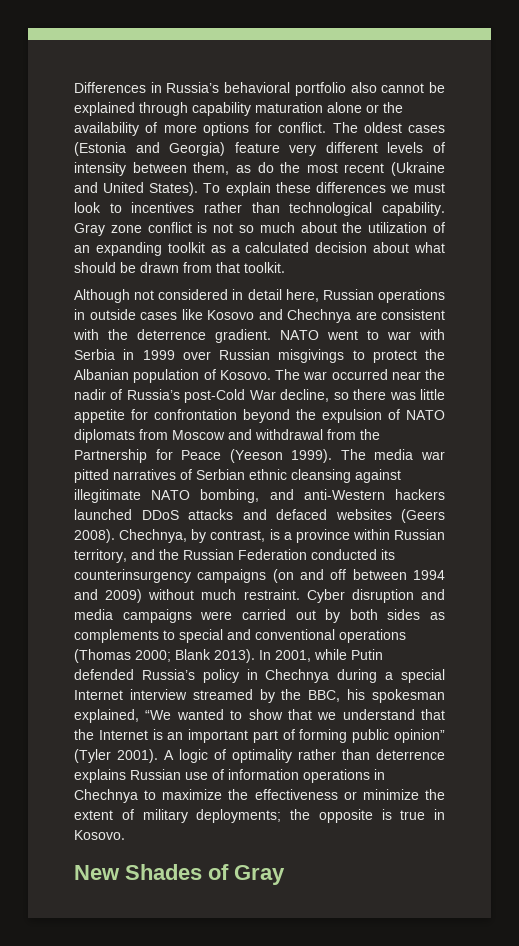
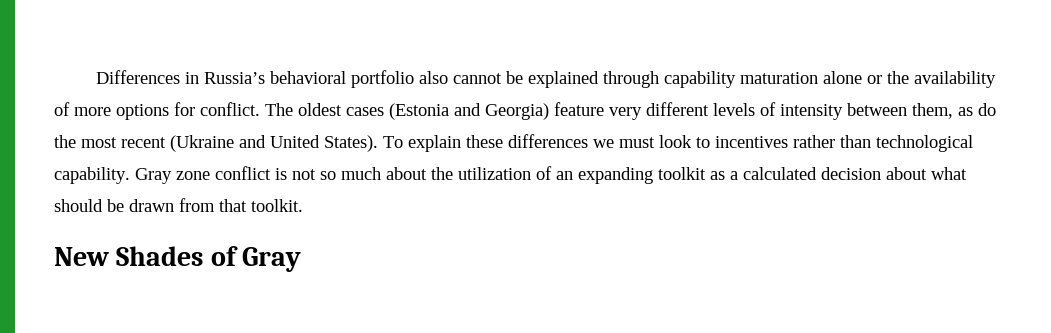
[74,289,445,303] [74,309,445,323] [73,329,445,343] [74,349,445,363] [74,369,445,383] [74,389,446,403] [74,409,445,423] [74,429,380,443] [74,449,445,463] [74,469,401,483] [74,489,445,503] [74,509,445,523] [74,529,445,543] [74,549,395,563] [74,569,445,583] [74,589,445,603] [74,609,445,623] [74,629,406,643] [74,649,383,663] [74,669,445,683] [74,689,445,703] [74,709,445,723] [74,729,445,743] [74,749,445,763] [74,769,385,783] [74,789,446,803] [74,809,445,823] [74,830,125,840] // Although not considered in detail here, Russian operations in outside cases like Kosovo and Chechnya are consistent with the deterrence gradient. NATO went to war with Serbia in 1999 over Russian misgivings to protect the Albanian population of Kosovo. The war occurred near the nadir of Russia’s post-Cold War decline, so there was little appetite for confrontation beyond the expulsion of NATO diplomats from Moscow and withdrawal from the Partnership for Peace (Yeeson 1999). The media war pitted narratives of Serbian ethnic cleansing against illegitimate NATO bombing, and anti-Western hackers launched DDoS attacks and defaced websites (Geers 2008). Chechnya, by contrast, is a province within Russian territory, and the Russian Federation conducted its counterinsurgency campaigns (on and off between 1994 and 2009) without much restraint. Cyber disruption and media campaigns were carried out by both sides as complements to special and conventional operations (Thomas 2000; Blank 2013). In 2001, while Putin defended Russia’s policy in Chechnya during a special Internet interview streamed by the BBC, his spokesman explained, “We wanted to show that we understand that the Internet is an important part of forming public opinion” (Tyler 2001). A logic of optimality rather than deterrence explains Russian use of information operations in Chechnya to maximize the effectiveness or minimize the extent of military deployments; the opposite is true in Kosovo. -> (303, 205) none

